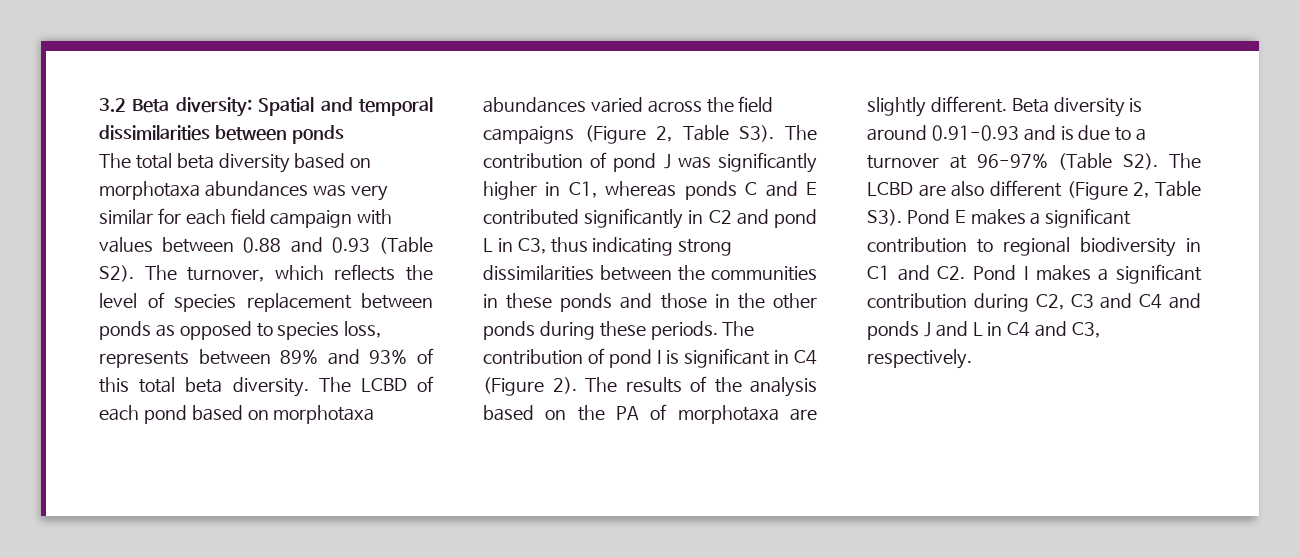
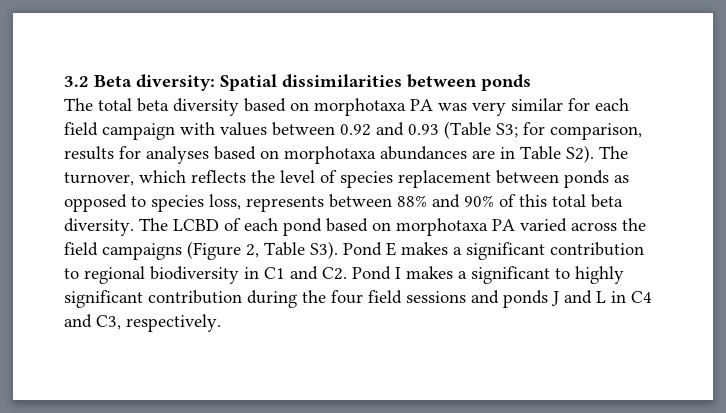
[320,97,433,116] and temporal -> (277, 82) none
[204,181,308,197] abundances -> [410,99,433,111] PA
[243,237,282,253] 0.88 -> [340,124,371,136] 0.92
(434, 245) none -> [496,122,642,140] [64,146,561,164] S3; for comparison, results for analyses based on morphotaxa abundances are in Table
[280,349,408,365] 89% and 93% -> [397,194,494,208] 88% and 90%
[483,97,586,113] abundances -> [492,219,515,231] PA
[785,125,817,140] [483,152,818,173] [483,181,817,200] [483,208,817,229] [483,237,733,256] [483,265,817,281] [483,293,817,312] [483,321,755,340] [483,348,817,368] [483,376,818,397] [483,404,817,424] [867,96,1143,117] [867,125,1147,141] [867,153,1201,170] [867,180,1202,200] [867,209,902,226] The contribution of pond J was significantly higher in C1, whereas ponds C and E contributed significantly in C2 and pond L in C3, thus indicating strong dissimilarities between the communities in these ponds and those in the other ponds during these periods. The contribution of pond I is significant in C4 (Figure 2). The results of the analysis based on the PA of morphotaxa are slightly different. Beta diversity is around 0.91-0.93 and is due to a turnover at 96-97% (Table S2). The LCBD are also different (Figure 2, Table S3). -> (338, 250) none
[867,293,1163,312] contribution during C2, C3 and C4 -> [555,266,624,284] [64,290,466,308] to highly significant contribution during the four field sessions

